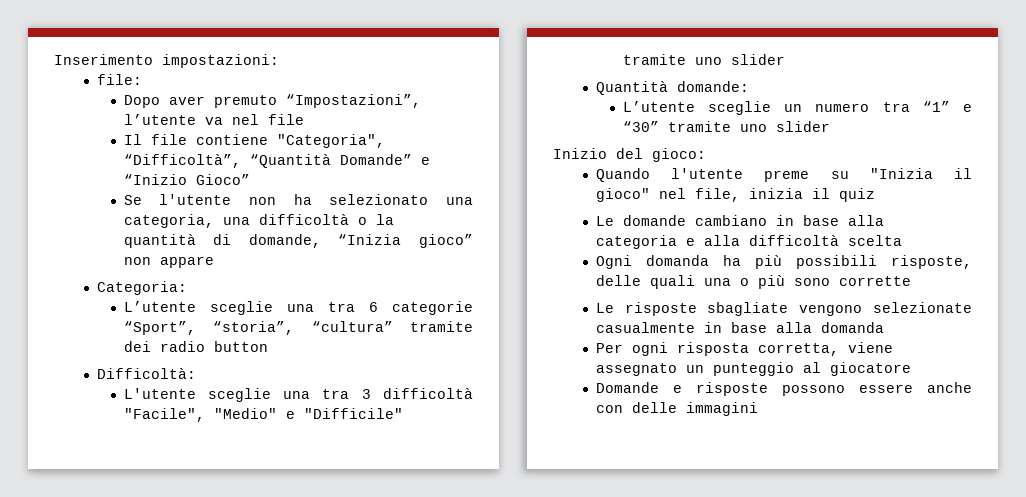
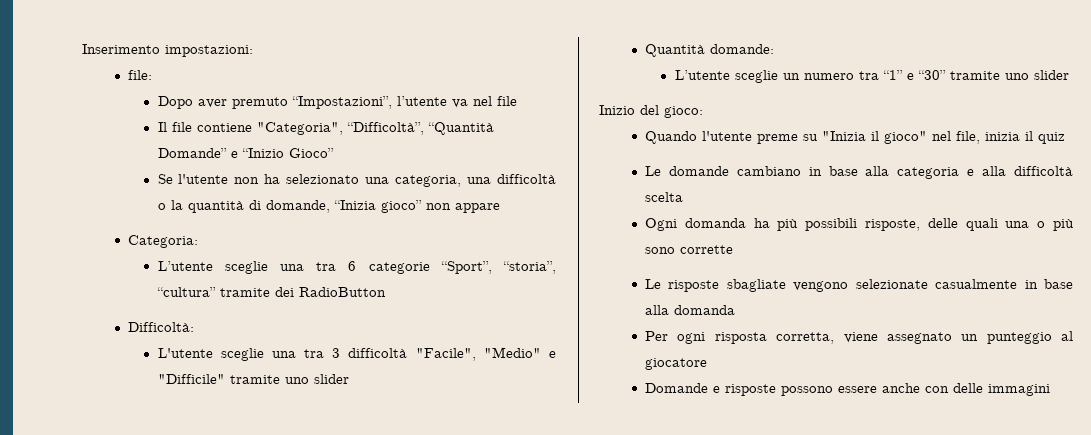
[159,341,268,352] radio button -> [298,287,386,297] RadioButton

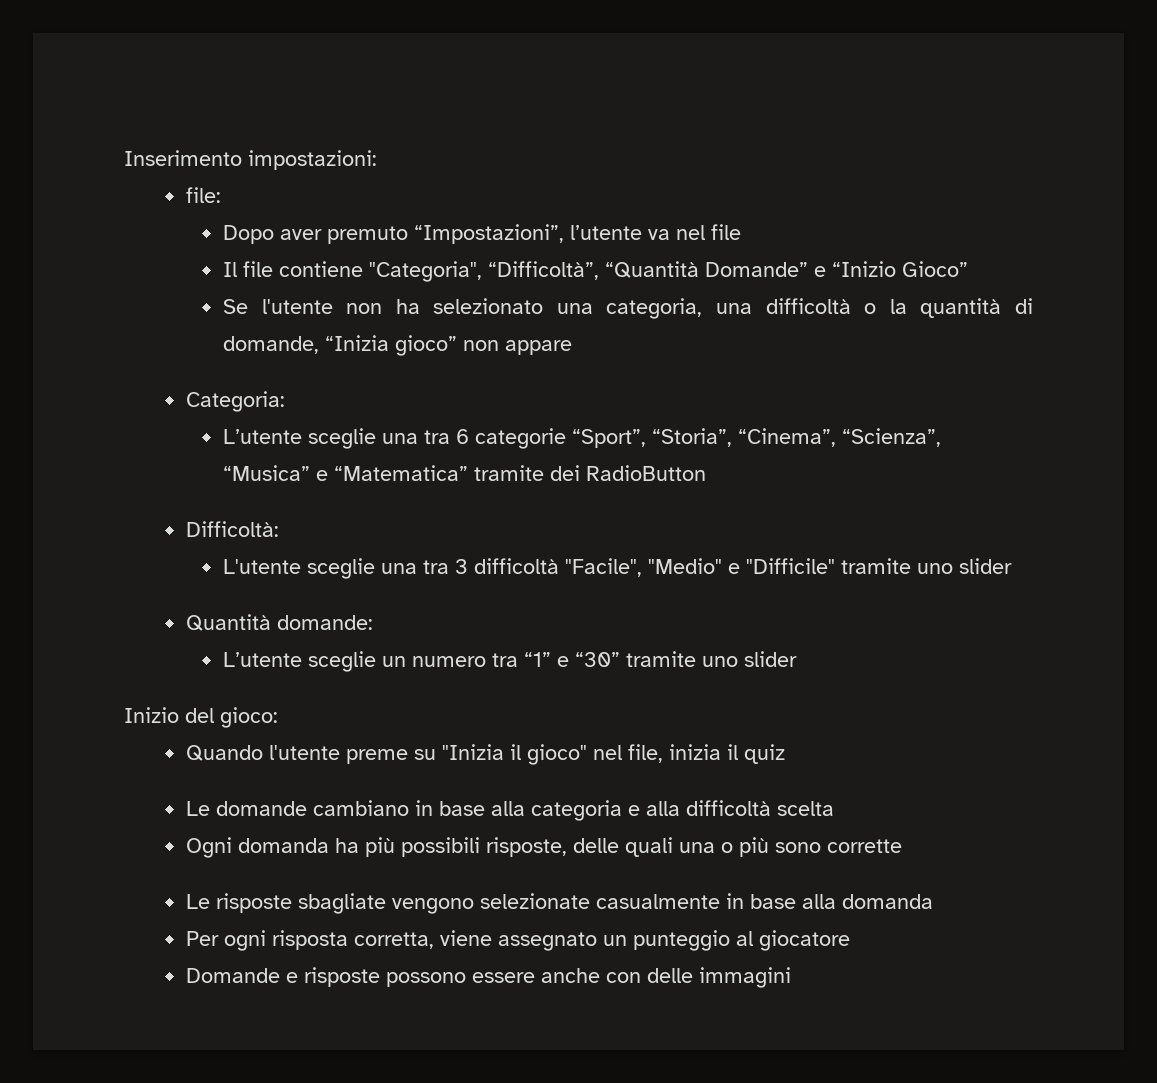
[503,261,556,274] [156,287,216,297] “storia”, “cultura” -> [651,428,941,447] [222,465,468,481] “Storia”, “Cinema”, “Scienza”, “Musica” e “Matematica”

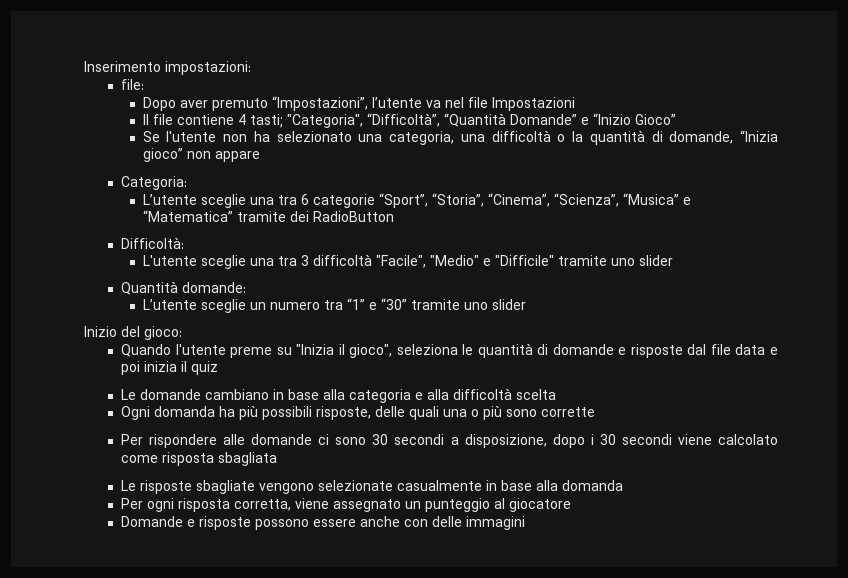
(741, 232) none -> [491,97,575,111] Impostazioni
(363, 269) none -> [237,114,283,128] 4 tasti;
[526,744,663,765] gioco" nel file, -> [349,343,779,358] [120,361,140,375] gioco", seleziona le quantità di domande e risposte dal file data e poi
(902, 846) none -> [120,434,778,448] [120,452,277,466] // Per rispondere alle domande ci sono 30 secondi a disposizione, dopo i 30 secondi viene calcolato come risposta sbagliata

